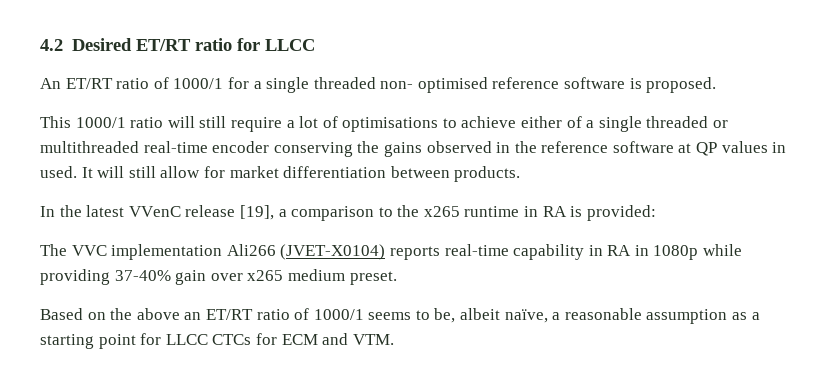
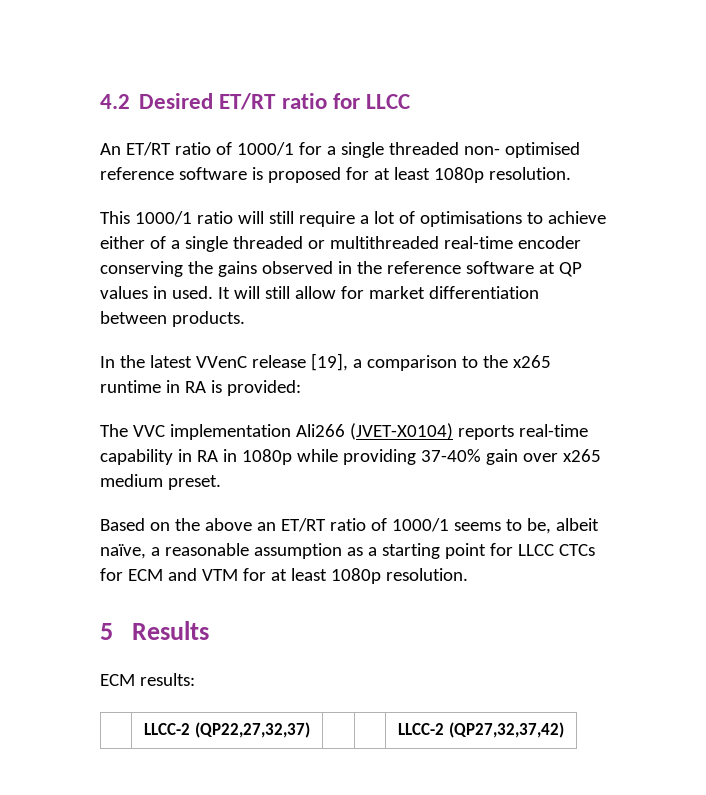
[646,77,717,93] proposed. -> [267,167,571,183] proposed for at least 1080p resolution.
[352,334,394,345] VTM. -> [201,568,468,584] [100,621,210,640] [100,673,195,686] [144,722,310,738] [398,722,564,738] VTM for at least 1080p resolution. // 5 Results // ECM results: // | LLCC-2 (QP22,27,32,37) | | | LLCC-2 (QP27,32,37,42)

